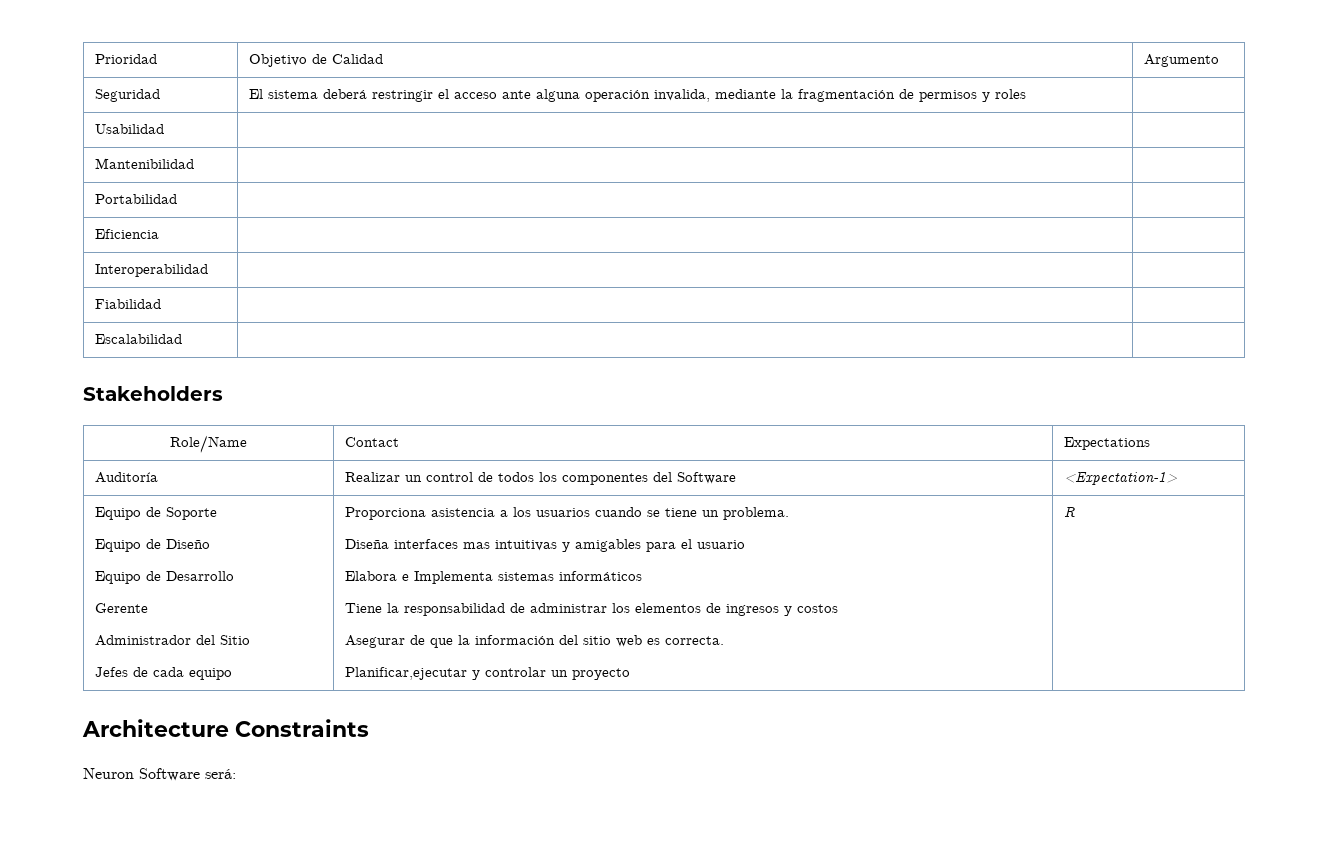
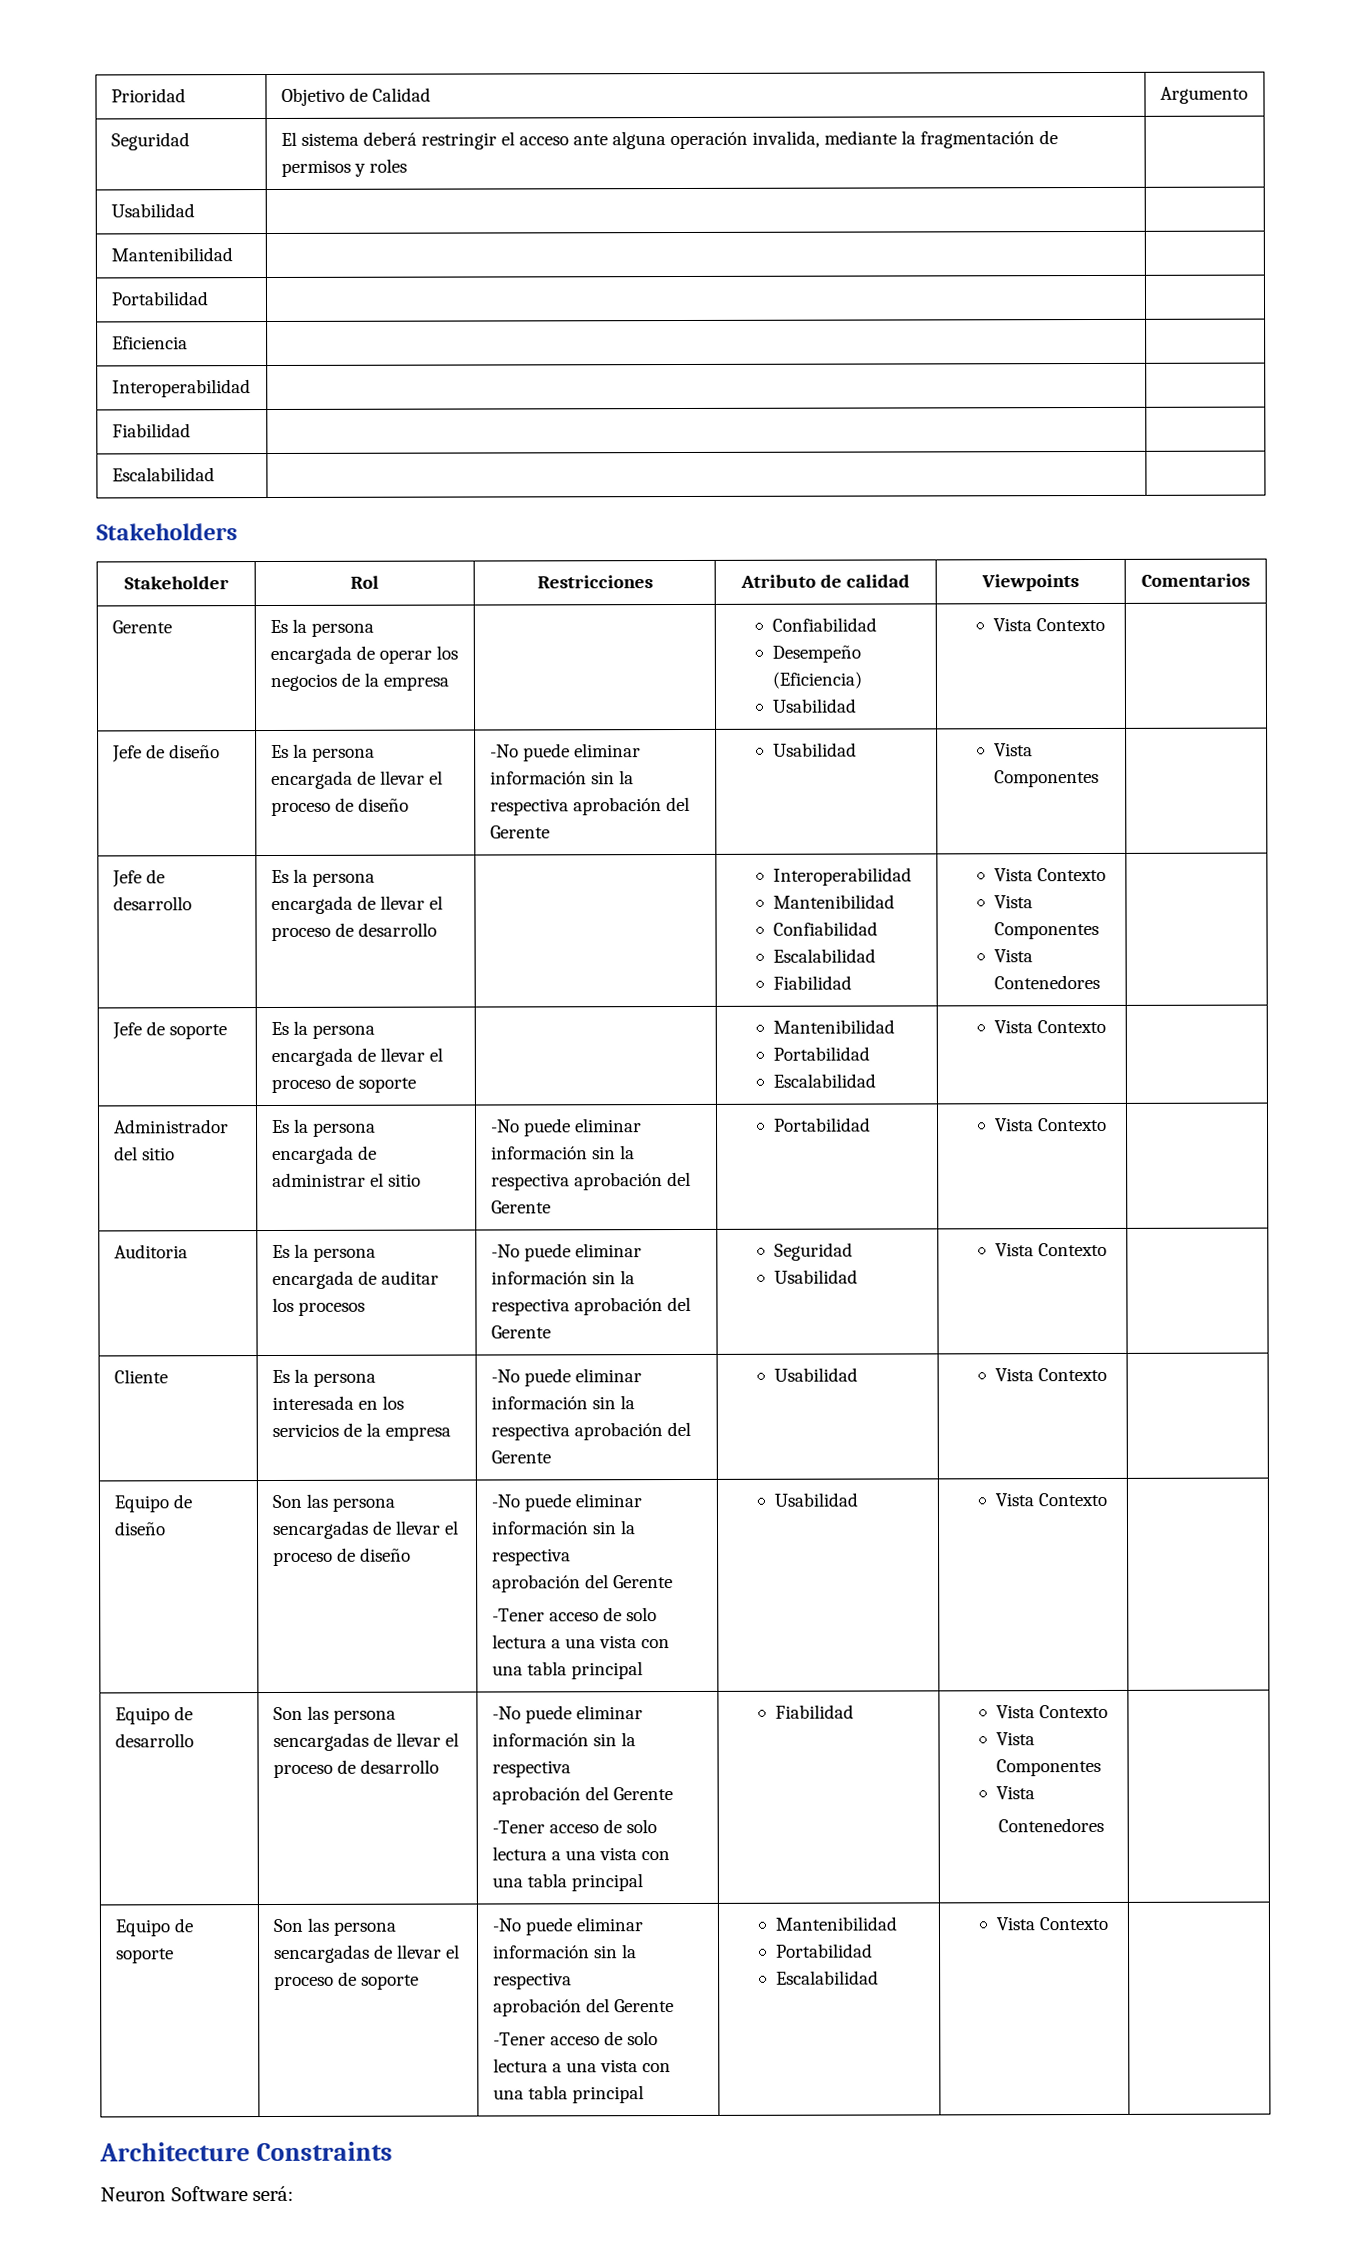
[170,435,247,453] [345,437,400,447] [1064,437,1151,450] [95,472,159,483] [345,472,737,485] [1064,472,1178,485] [95,507,218,520] [95,539,211,552] [95,571,235,584] [95,603,149,613] [95,635,251,646] [95,667,233,680] [345,507,790,520] [345,539,746,552] [345,571,643,584] [345,603,839,616] [345,635,725,648] [345,667,631,680] [1064,507,1076,517] Role/Name | Contact | Expectations // Auditoría | Realizar un control de todos los componentes del Software | <Expectation-1> // Equipo de Soporte // Equipo de Diseño // Equipo de Desarrollo // Gerente // Administrador del Sitio // Jefes de cada equipo | Proporciona asistencia a los usuarios cuando se tiene un problema. // Diseña interfaces mas intuitivas y amigables para el usuario // Elabora e Implementa sistemas informáticos // Tiene la responsabilidad de administrar los elementos de ingresos y costos // Asegurar de que la información del sitio web es correcta. // Planificar,ejecutar y controlar un proyecto | R -> [123,576,229,590] [350,575,379,589] [536,575,653,589] [740,574,910,588] [981,574,1079,592] [1141,573,1250,587] [111,620,172,634] [269,618,374,637] [269,645,458,665] [269,672,449,692] [772,617,878,632] [772,645,862,663] [772,671,863,689] [772,698,858,713] [993,617,1106,632] [111,744,220,763] [270,743,375,762] [270,770,443,790] [270,797,409,817] [489,743,641,762] [489,770,634,785] [489,796,690,816] [489,825,550,839] [773,742,858,757] [994,743,1034,757] [994,769,1100,788] [111,869,165,888] [112,896,192,911] [270,868,375,887] [270,895,443,915] [270,922,437,942] [773,867,913,886] [773,894,896,909] [773,921,879,936] [773,948,877,963] [773,975,853,990] [994,867,1107,882] [994,895,1034,909] [994,921,1100,940] [994,949,1034,963] [994,974,1101,990] [111,1021,227,1040] [270,1020,375,1039] [270,1047,443,1067] [270,1074,416,1094] [773,1019,896,1034] [773,1046,871,1061] [773,1073,877,1088] [994,1019,1107,1034] [112,1119,229,1134] [113,1146,175,1161] [270,1118,376,1137] [271,1145,377,1165] [271,1172,421,1188] [489,1118,642,1137] [490,1145,635,1160] [490,1171,691,1191] [490,1200,551,1214] [773,1117,872,1132] [994,1117,1108,1132] [113,1244,188,1259] [271,1243,376,1262] [271,1270,439,1290] [271,1297,365,1316] [490,1243,642,1262] [490,1270,635,1285] [490,1296,691,1316] [490,1325,551,1339] [774,1242,854,1261] [774,1269,859,1284] [995,1242,1108,1257] [113,1369,168,1384] [271,1368,376,1387] [271,1395,404,1411] [271,1422,451,1441] [490,1368,642,1387] [490,1395,635,1410] [490,1421,691,1441] [490,1450,551,1464] [774,1367,859,1382] [995,1367,1108,1382] [113,1494,192,1513] [113,1521,166,1536] [271,1493,395,1512] [271,1520,459,1540] [272,1547,411,1567] [490,1493,642,1512] [490,1520,636,1535] [491,1548,571,1566] [491,1574,673,1593] [491,1607,657,1622] [491,1634,670,1649] [491,1661,643,1680] [774,1492,859,1507] [995,1492,1108,1507] [114,1706,193,1725] [114,1733,194,1748] [272,1705,396,1724] [272,1732,459,1752] [272,1759,439,1779] [491,1705,643,1724] [491,1732,636,1747] [491,1760,571,1778] [491,1786,673,1805] [491,1819,657,1834] [491,1846,670,1861] [491,1873,643,1892] [775,1704,855,1719] [996,1704,1109,1719] [996,1732,1036,1746] [996,1758,1102,1777] [996,1786,1036,1800] [997,1817,1104,1833] [114,1918,193,1937] [115,1948,174,1964] [272,1917,396,1936] [273,1944,460,1964] [273,1971,419,1991] [491,1917,643,1936] [492,1944,637,1959] [492,1972,572,1990] [492,1998,674,2017] [492,2031,658,2046] [492,2058,671,2073] [492,2085,644,2104] [775,1916,898,1931] [776,1943,874,1958] [776,1970,880,1985] [996,1916,1109,1931] Stakeholder | Rol | Restricciones | Atributo de calidad | Viewpoints | Comentarios // Gerente | Es la persona encargada de operar los negocios de la empresa | | Confiabilidad // Desempeño (Eficiencia) // Usabilidad | Vista Contexto | // Jefe de diseño | Es la persona encargada de llevar el proceso de diseño | -No puede eliminar información sin la respectiva aprobación del Gerente | Usabilidad | Vista Componentes | // Jefe de desarrollo | Es la persona encargada de llevar el proceso de desarrollo | | Interoperabilidad // Mantenibilidad // Confiabilidad // Escalabilidad // Fiabilidad | Vista Contexto // Vista Componentes // Vista Contenedores | // Jefe de soporte | Es la persona encargada de llevar el proceso de soporte | | Mantenibilidad // Portabilidad // Escalabilidad | Vista Contexto | // Administrador del sitio | Es la persona encargada de administrar el sitio | -No puede eliminar información sin la respectiva aprobación del Gerente | Portabilidad | Vista Contexto | // Auditoria | Es la persona encargada de auditar los procesos | -No puede eliminar información sin la respectiva aprobación del Gerente | Seguridad // Usabilidad | Vista Contexto | // Cliente | Es la persona interesada en los servicios de la empresa | -No puede eliminar información sin la respectiva aprobación del Gerente | Usabilidad | Vista Contexto | // Equipo de diseño | Son las persona sencargadas de llevar el proceso de diseño | -No puede eliminar información sin la respectiva // aprobación del Gerente // -Tener acceso de solo lectura a una vista con una tabla principal | Usabilidad | Vista Contexto | // Equipo de desarrollo | Son las persona sencargadas de llevar el proceso de desarrollo | -No puede eliminar información sin la respectiva // aprobación del Gerente // -Tener acceso de solo lectura a una vista con una tabla principal | Fiabilidad | Vista Contexto // Vista Componentes // Vista // Contenedores | // Equipo de soporte | Son las persona sencargadas de llevar el proceso de soporte | -No puede eliminar información sin la respectiva // aprobación del Gerente // -Tener acceso de solo lectura a una vista con una tabla principal | Mantenibilidad // Portabilidad // Escalabilidad | Vista Contexto |

